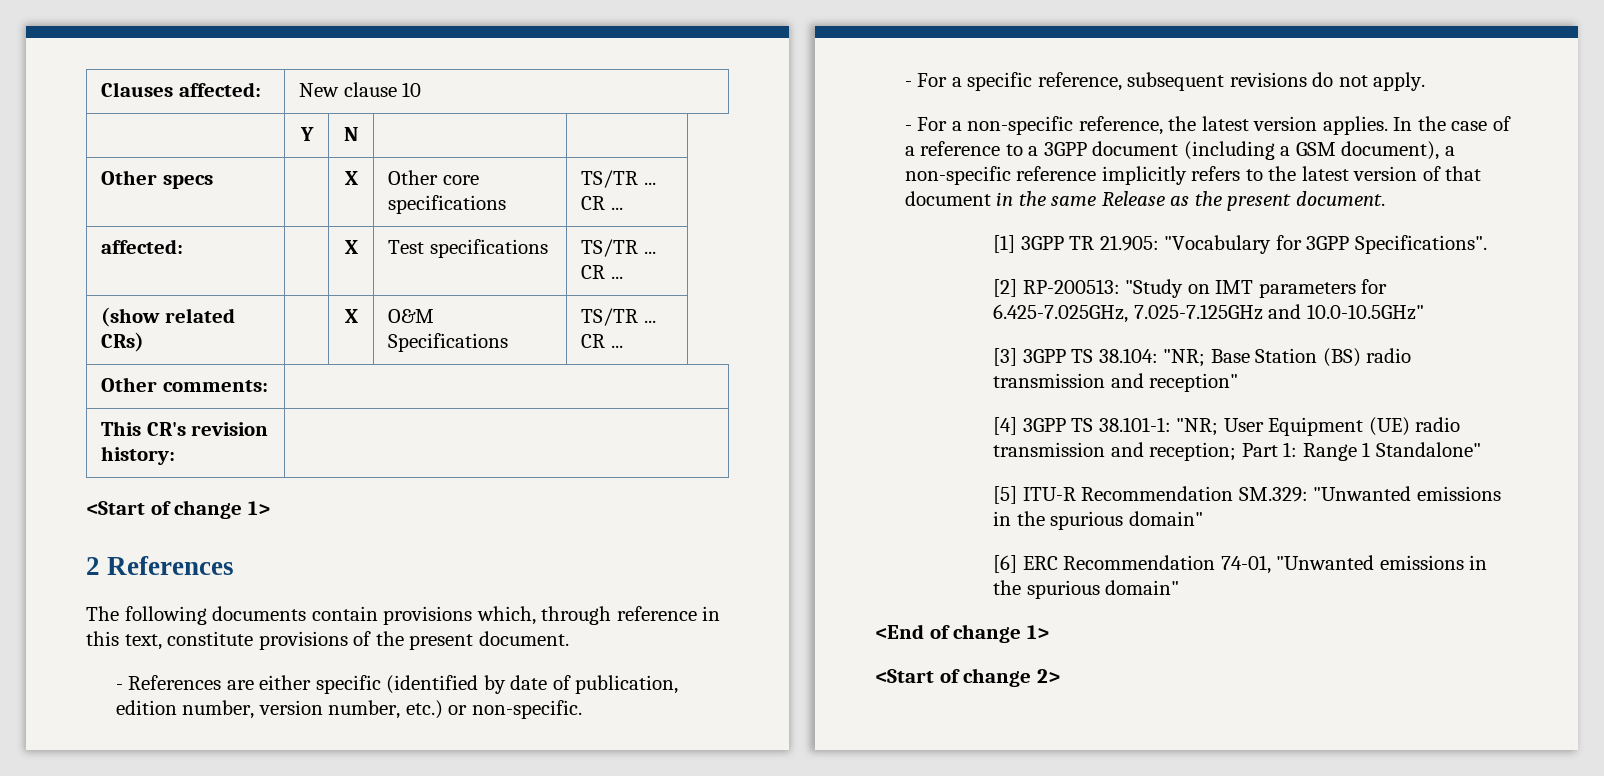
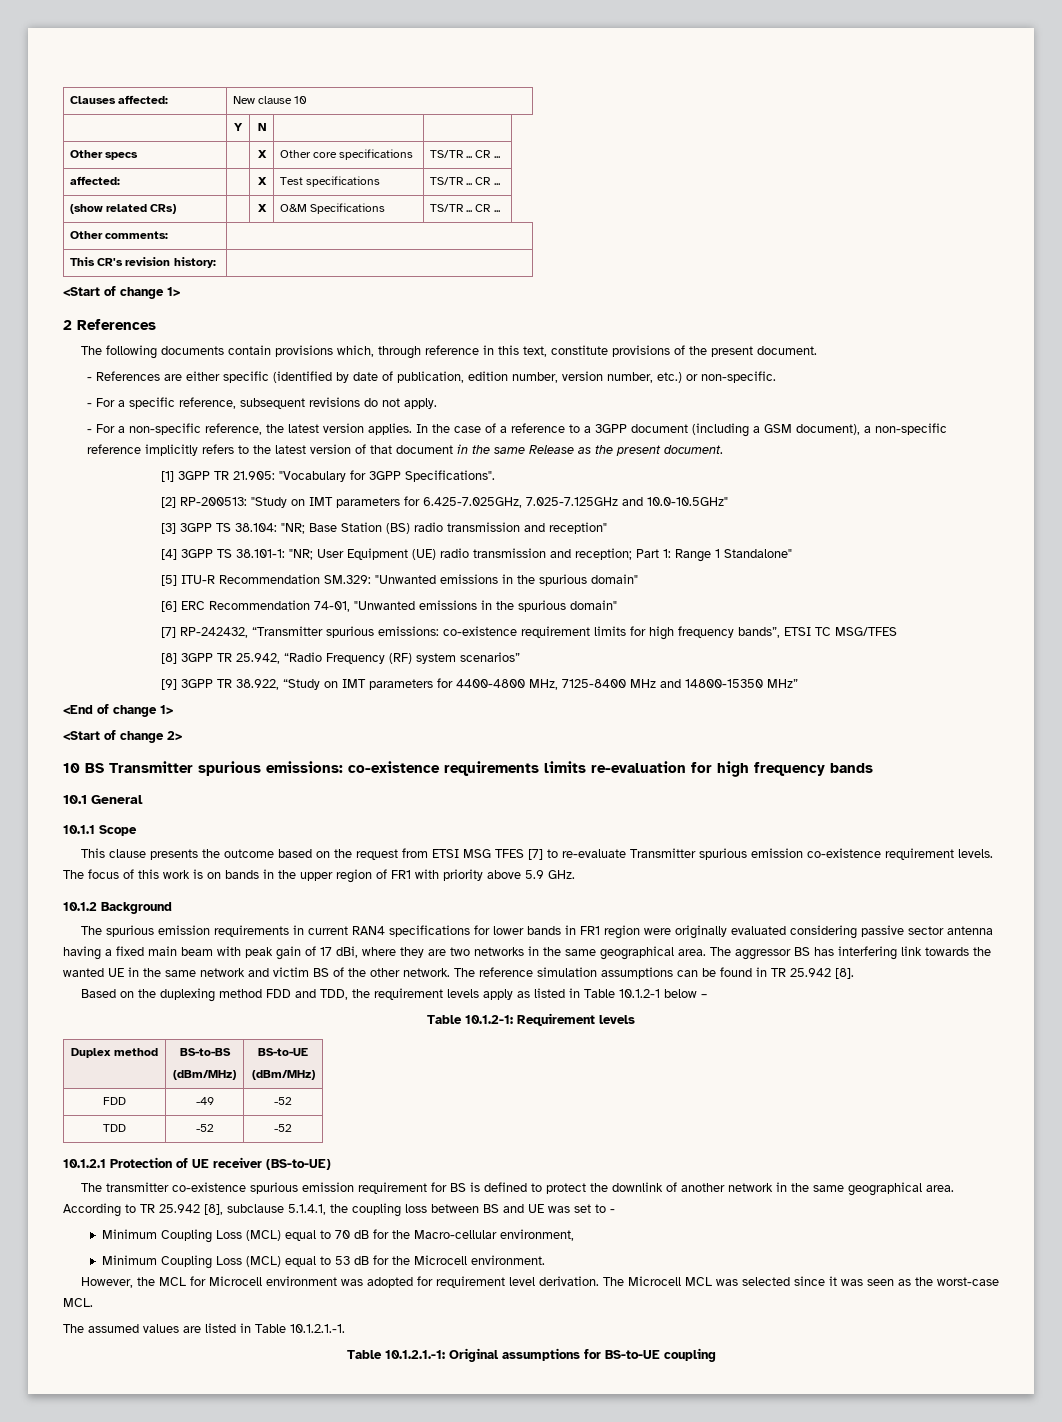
(1180, 587) none -> [160,626,897,640] [160,652,520,664] [160,678,798,690] // [7] RP-242432, “Transmitter spurious emissions: co-existence requirement limits for high frequency bands”, ETSI TC MSG/TFES // [8] 3GPP TR 25.942, “Radio Frequency (RF) system scenarios” // [9] 3GPP TR 38.922, “Study on IMT parameters for 4400-4800 MHz, 7125-8400 MHz and 14800-15350 MHz”
(1060, 676) none -> [63,761,873,777] [63,795,143,804] [63,825,137,836] [80,848,993,860] [63,869,575,883] [63,902,172,914] [80,925,993,939] [63,946,991,960] [63,967,854,979] [80,988,707,1002] [427,1013,635,1026] [71,1048,158,1058] [179,1048,231,1056] [173,1070,236,1080] [258,1048,308,1056] [251,1070,315,1080] [103,1097,126,1105] [195,1097,214,1105] [274,1097,292,1105] [103,1124,126,1132] [195,1124,214,1132] [274,1124,292,1132] [63,1157,331,1170] [80,1182,954,1196] [63,1203,615,1217] [101,1229,574,1243] [101,1255,545,1269] [80,1276,999,1288] [63,1298,93,1307] [63,1323,345,1333] [346,1348,716,1362] // 10 BS Transmitter spurious emissions: co-existence requirements limits re-evaluation for high frequency bands // 10.1 General // 10.1.1 Scope // This clause presents the outcome based on the request from ETSI MSG TFES [7] to re-evaluate Transmitter spurious emission co-existence requirement levels. The focus of this work is on bands in the upper region of FR1 with priority above 5.9 GHz. // 10.1.2 Background // The spurious emission requirements in current RAN4 specifications for lower bands in FR1 region were originally evaluated considering passive sector antenna having a fixed main beam with peak gain of 17 dBi, where they are two networks in the same geographical area. The aggressor BS has interfering link towards the wanted UE in the same network and victim BS of the other network. The reference simulation assumptions can be found in TR 25.942 [8]. // Based on the duplexing method FDD and TDD, the requirement levels apply as listed in Table 10.1.2-1 below – // Table 10.1.2-1: Requirement levels // Duplex method | BS-to-BS // (dBm/MHz) | BS-to-UE // (dBm/MHz) // FDD | -49 | -52 // TDD | -52 | -52 // 10.1.2.1 Protection of UE receiver (BS-to-UE) // The transmitter co-existence spurious emission requirement for BS is defined to protect the downlink of another network in the same geographical area. According to TR 25.942 [8], subclause 5.1.4.1, the coupling loss between BS and UE was set to - // Minimum Coupling Loss (MCL) equal to 70 dB for the Macro-cellular environment, // Minimum Coupling Loss (MCL) equal to 53 dB for the Microcell environment. // However, the MCL for Microcell environment was adopted for requirement level derivation. The Microcell MCL was selected since it was seen as the worst-case MCL. // The assumed values are listed in Table 10.1.2.1.-1. // Table 10.1.2.1.-1: Original assumptions for BS-to-UE coupling

